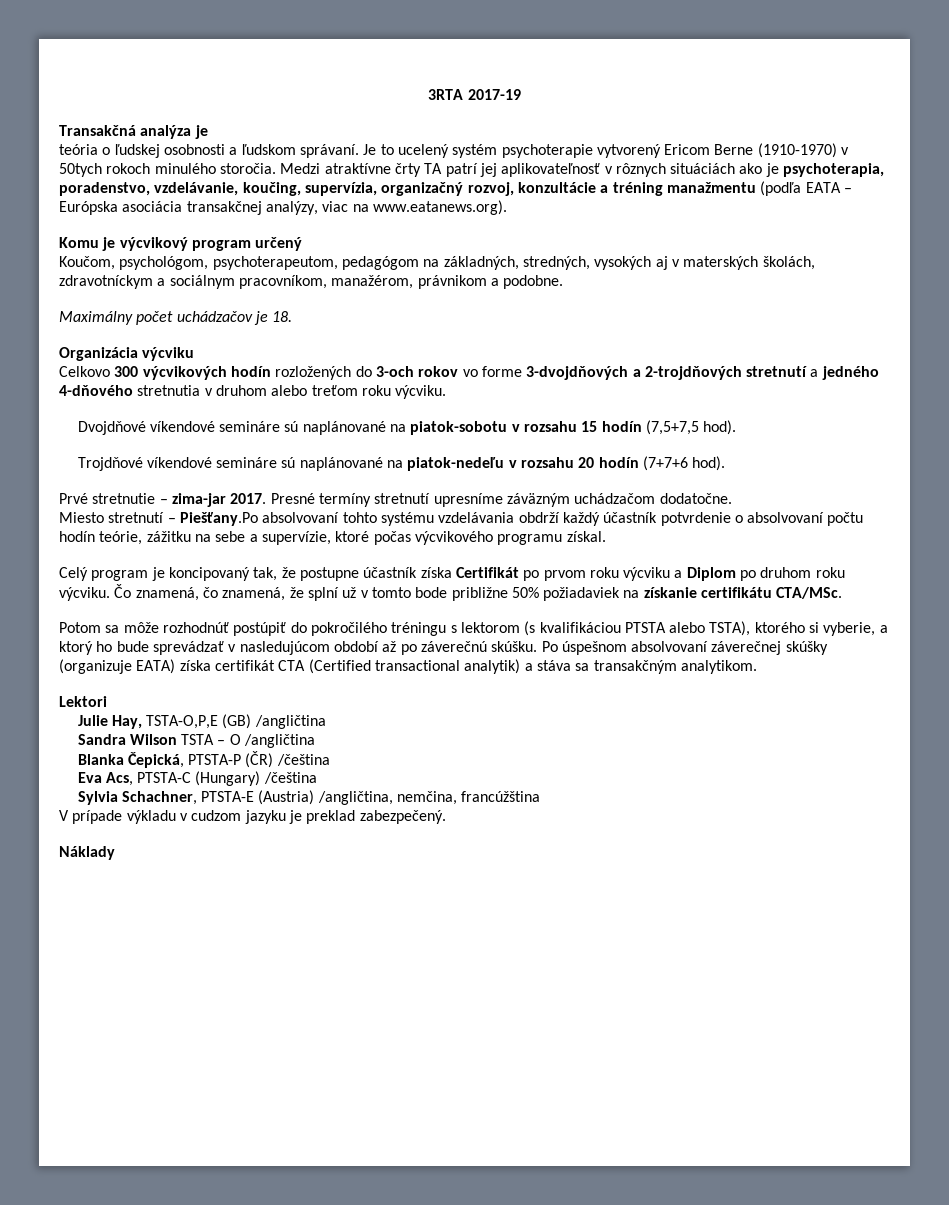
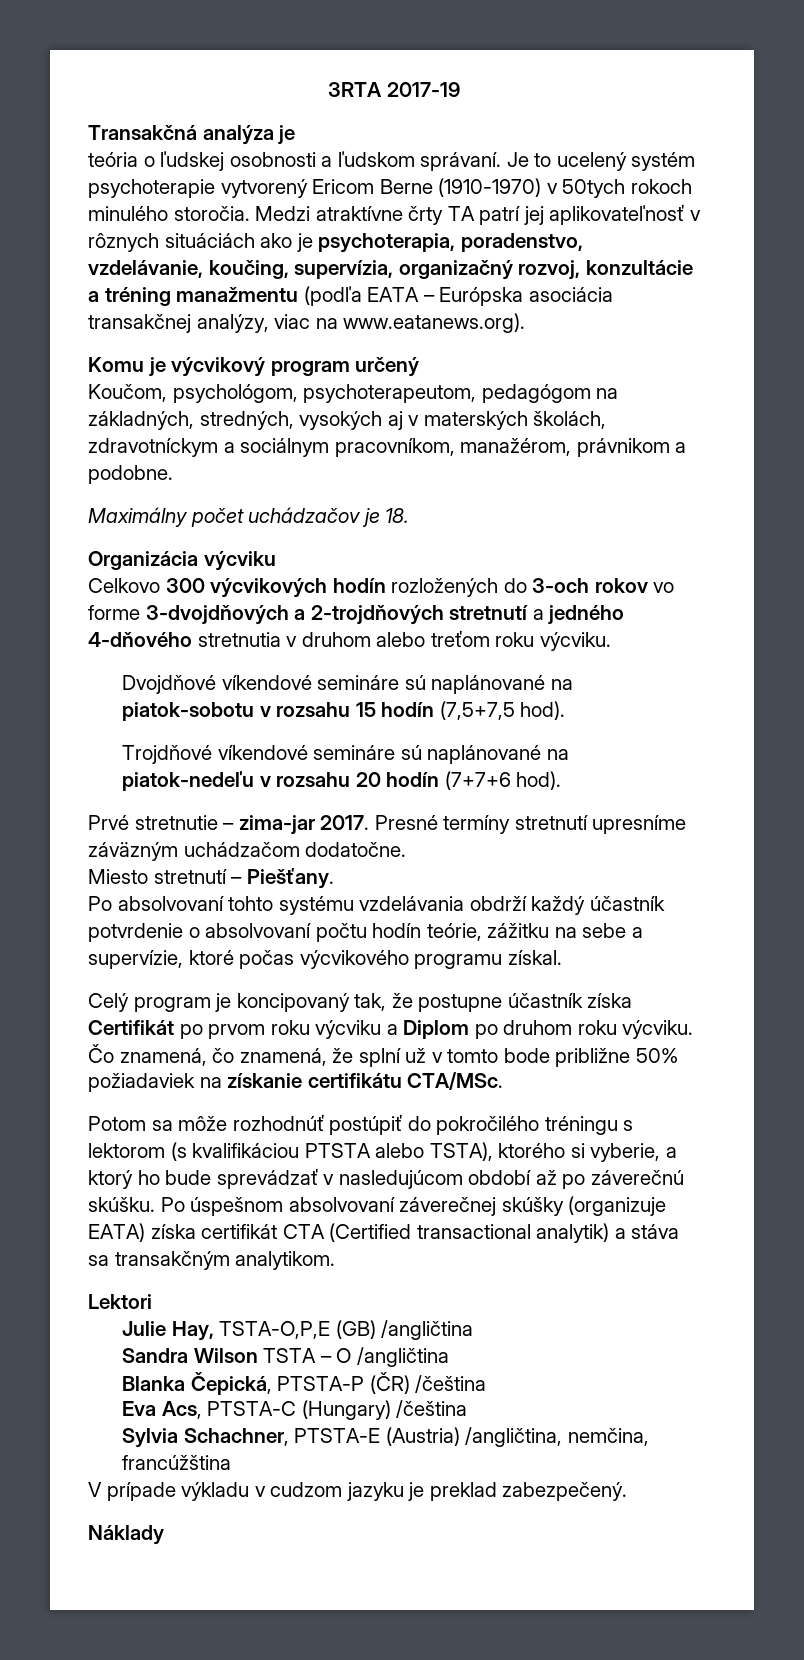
[179,512,258,526] Piešťany.Po -> [246,868,334,889] [88,896,112,911] Piešťany. // Po

